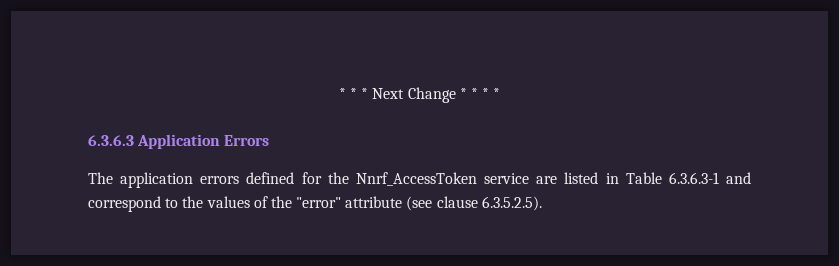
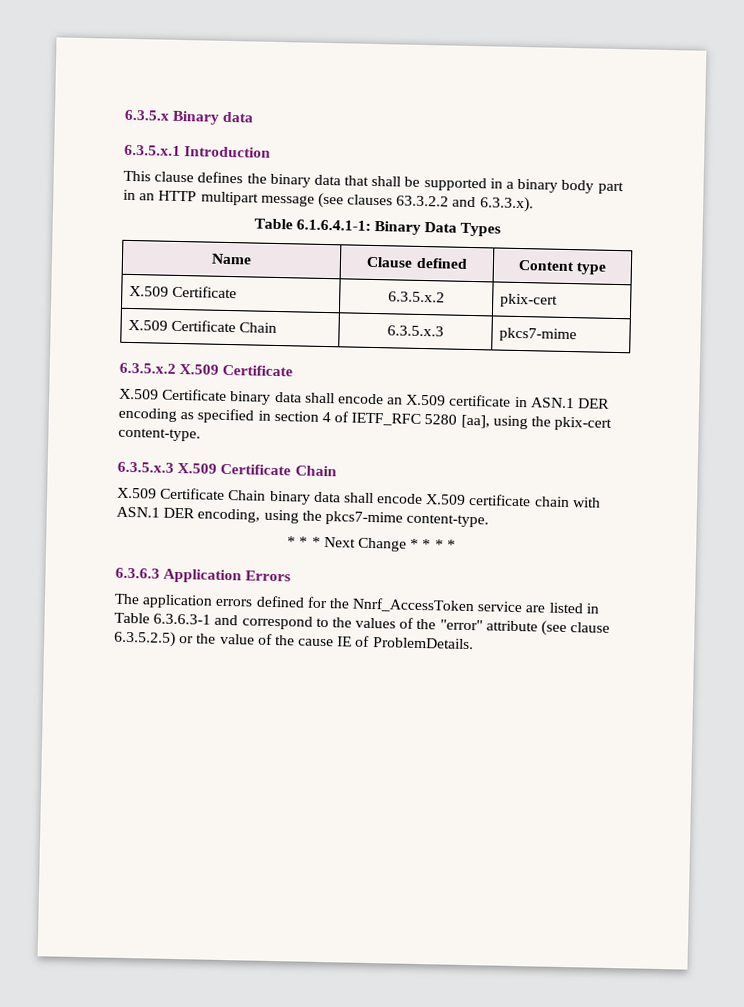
(338, 93) none -> [124,109,255,125] [124,144,272,158] [123,170,624,195] [123,189,534,213] [253,218,502,237] [211,253,252,265] [366,256,468,269] [517,259,608,275] [128,285,237,299] [388,291,445,303] [499,293,558,308] [127,319,277,333] [387,325,444,337] [498,327,577,343] [119,362,294,377] [119,388,611,409] [118,407,613,431] [118,427,201,442] [117,461,337,477] [117,487,601,508] [116,506,490,528] 6.3.5.x Binary data // 6.3.5.x.1 Introduction // This clause defines the binary data that shall be supported in a binary body part in an HTTP multipart message (see clauses 63.3.2.2 and 6.3.3.x). // Table 6.1.6.4.1-1: Binary Data Types // Name | Clause defined | Content type // X.509 Certificate | 6.3.5.x.2 | pkix-cert // X.509 Certificate Chain | 6.3.5.x.3 | pkcs7-mime // 6.3.5.x.2 X.509 Certificate // X.509 Certificate binary data shall encode an X.509 certificate in ASN.1 DER encoding as specified in section 4 of IETF_RFC 5280 [aa], using the pkix-cert content-type. // 6.3.5.x.3 X.509 Certificate Chain // X.509 Certificate Chain binary data shall encode X.509 certificate chain with ASN.1 DER encoding, using the pkcs7-mime content-type. //
[481,196,542,211] 6.3.5.2.5). -> [114,630,474,650] 6.3.5.2.5) or the value of the cause IE of ProblemDetails.

